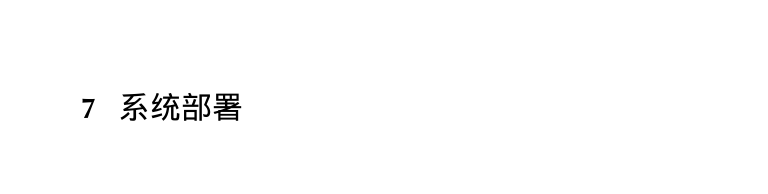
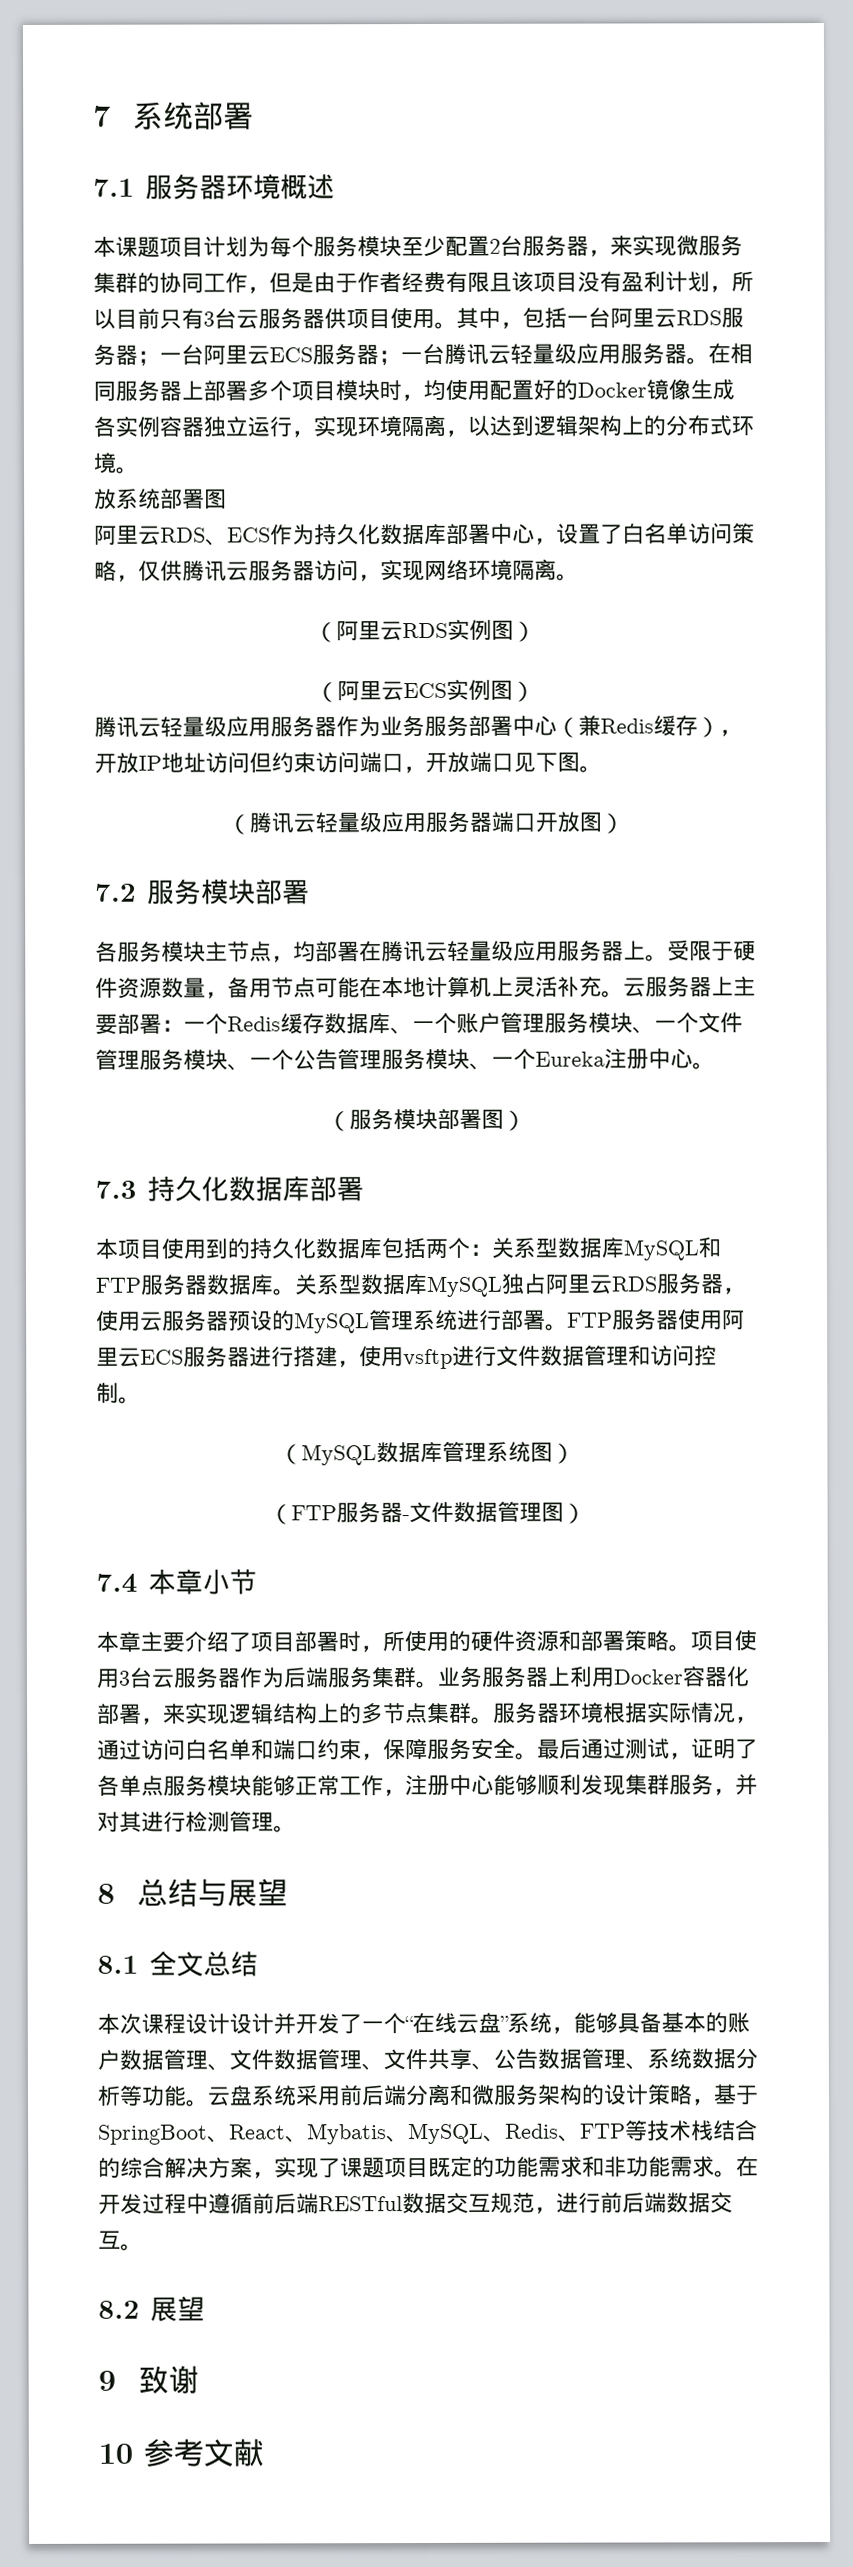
(243, 107) none -> [93,173,335,200] [93,235,743,258] [93,271,754,294] [93,307,744,330] [93,343,753,366] [93,379,735,402] [93,414,754,438] [93,452,139,474] [94,488,227,510] [94,522,755,546] [94,558,579,582] [314,619,536,643] [315,679,535,703] [94,715,742,738] [94,751,602,774] [226,811,624,835] [95,878,310,905] [95,940,756,963] [95,976,756,999] [95,1012,743,1035] [95,1048,715,1071] [326,1108,526,1132] [95,1175,364,1202] [95,1237,721,1261] [95,1273,746,1297] [96,1309,745,1334] [96,1344,717,1370] [96,1382,141,1404] [279,1441,575,1466] [268,1501,586,1525] [96,1569,257,1595] [96,1630,757,1653] [96,1666,749,1689] [97,1702,758,1725] [97,1738,758,1761] [97,1774,758,1797] [97,1811,296,1833] [97,1878,288,1907] [97,1950,258,1977] [97,2012,750,2035] [97,2048,758,2071] [97,2083,759,2107] [98,2119,758,2145] [98,2156,759,2179] [98,2191,733,2215] [98,2230,143,2251] [98,2295,205,2322] [98,2365,199,2394] [98,2438,264,2467] // 7.1服务器环境概述 // 本课题项目计划为每个服务模块至少配置2台服务器，来实现微服务集群的协同工作，但是由于作者经费有限且该项目没有盈利计划，所以目前只有3台云服务器供项目使用。其中，包括一台阿里云RDS服务器；一台阿里云ECS服务器；一台腾讯云轻量级应用服务器。在相同服务器上部署多个项目模块时，均使用配置好的Docker镜像生成各实例容器独立运行，实现环境隔离，以达到逻辑架构上的分布式环境。 // 放系统部署图 // 阿里云RDS、ECS作为持久化数据库部署中心，设置了白名单访问策略，仅供腾讯云服务器访问，实现网络环境隔离。 // （阿里云RDS实例图） // （阿里云ECS实例图） // 腾讯云轻量级应用服务器作为业务服务部署中心（兼Redis缓存），开放IP地址访问但约束访问端口，开放端口见下图。 // （腾讯云轻量级应用服务器端口开放图） // 7.2服务模块部署 // 各服务模块主节点，均部署在腾讯云轻量级应用服务器上。受限于硬件资源数量，备用节点可能在本地计算机上灵活补充。云服务器上主要部署：一个Redis缓存数据库、一个账户管理服务模块、一个文件管理服务模块、一个公告管理服务模块、一个Eureka注册中心。 // （服务模块部署图） // 7.3持久化数据库部署 // 本项目使用到的持久化数据库包括两个：关系型数据库MySQL和FTP服务器数据库。关系型数据库MySQL独占阿里云RDS服务器，使用云服务器预设的MySQL管理系统进行部署。FTP服务器使用阿里云ECS服务器进行搭建，使用vsftp进行文件数据管理和访问控制。 // （MySQL数据库管理系统图） // （FTP服务器-文件数据管理图） // 7.4本章小节 // 本章主要介绍了项目部署时，所使用的硬件资源和部署策略。项目使用3台云服务器作为后端服务集群。业务服务器上利用Docker容器化部署，来实现逻辑结构上的多节点集群。服务器环境根据实际情况，通过访问白名单和端口约束，保障服务安全。最后通过测试，证明了各单点服务模块能够正常工作，注册中心能够顺利发现集群服务，并对其进行检测管理。 // 8总结与展望 // 8.1全文总结 // 本次课程设计设计并开发了一个“在线云盘”系统，能够具备基本的账户数据管理、文件数据管理、文件共享、公告数据管理、系统数据分析等功能。云盘系统采用前后端分离和微服务架构的设计策略，基于SpringBoot、React、Mybatis、MySQL、Redis、FTP等技术栈结合的综合解决方案，实现了课题项目既定的功能需求和非功能需求。在开发过程中遵循前后端RESTful数据交互规范，进行前后端数据交互。 // 8.2展望 // 9致谢 // 10参考文献

